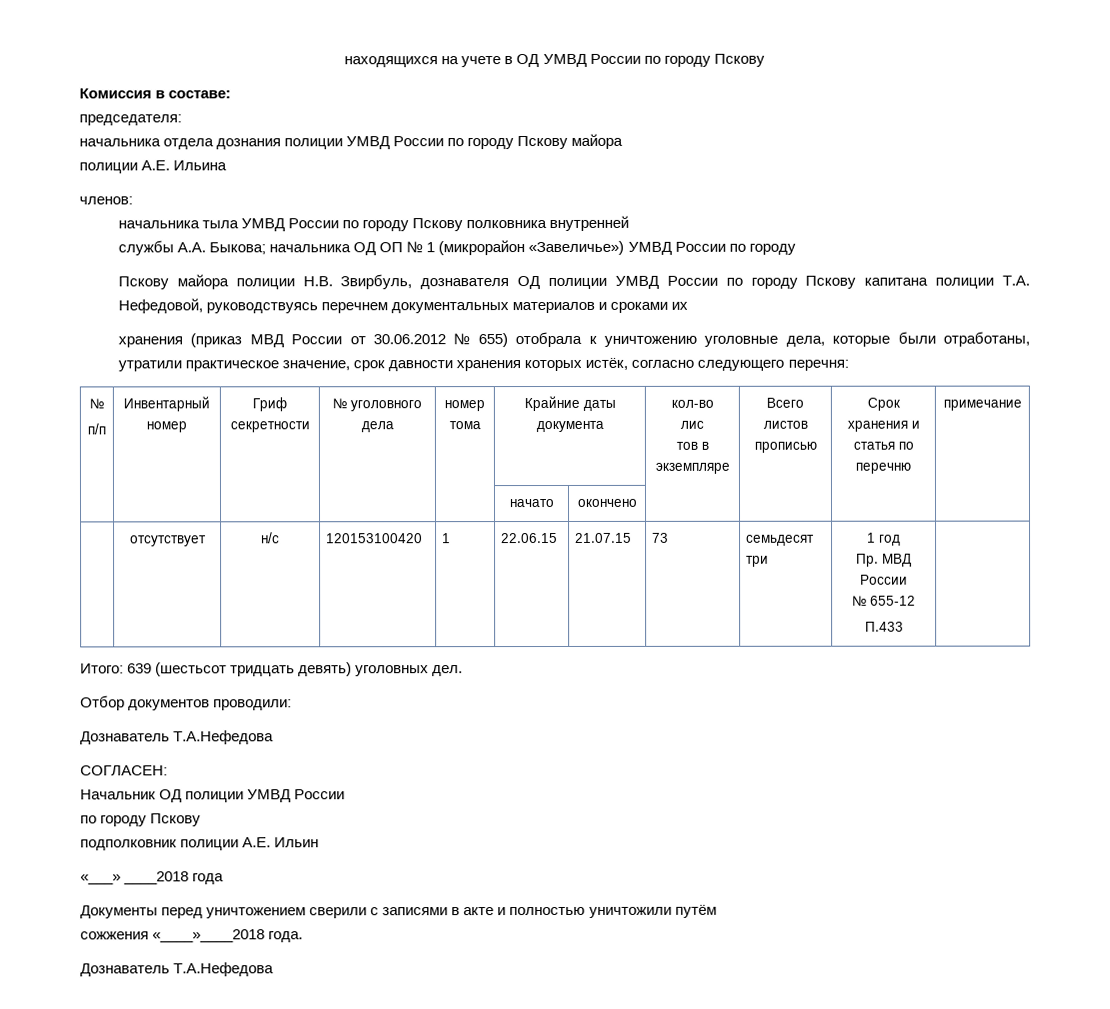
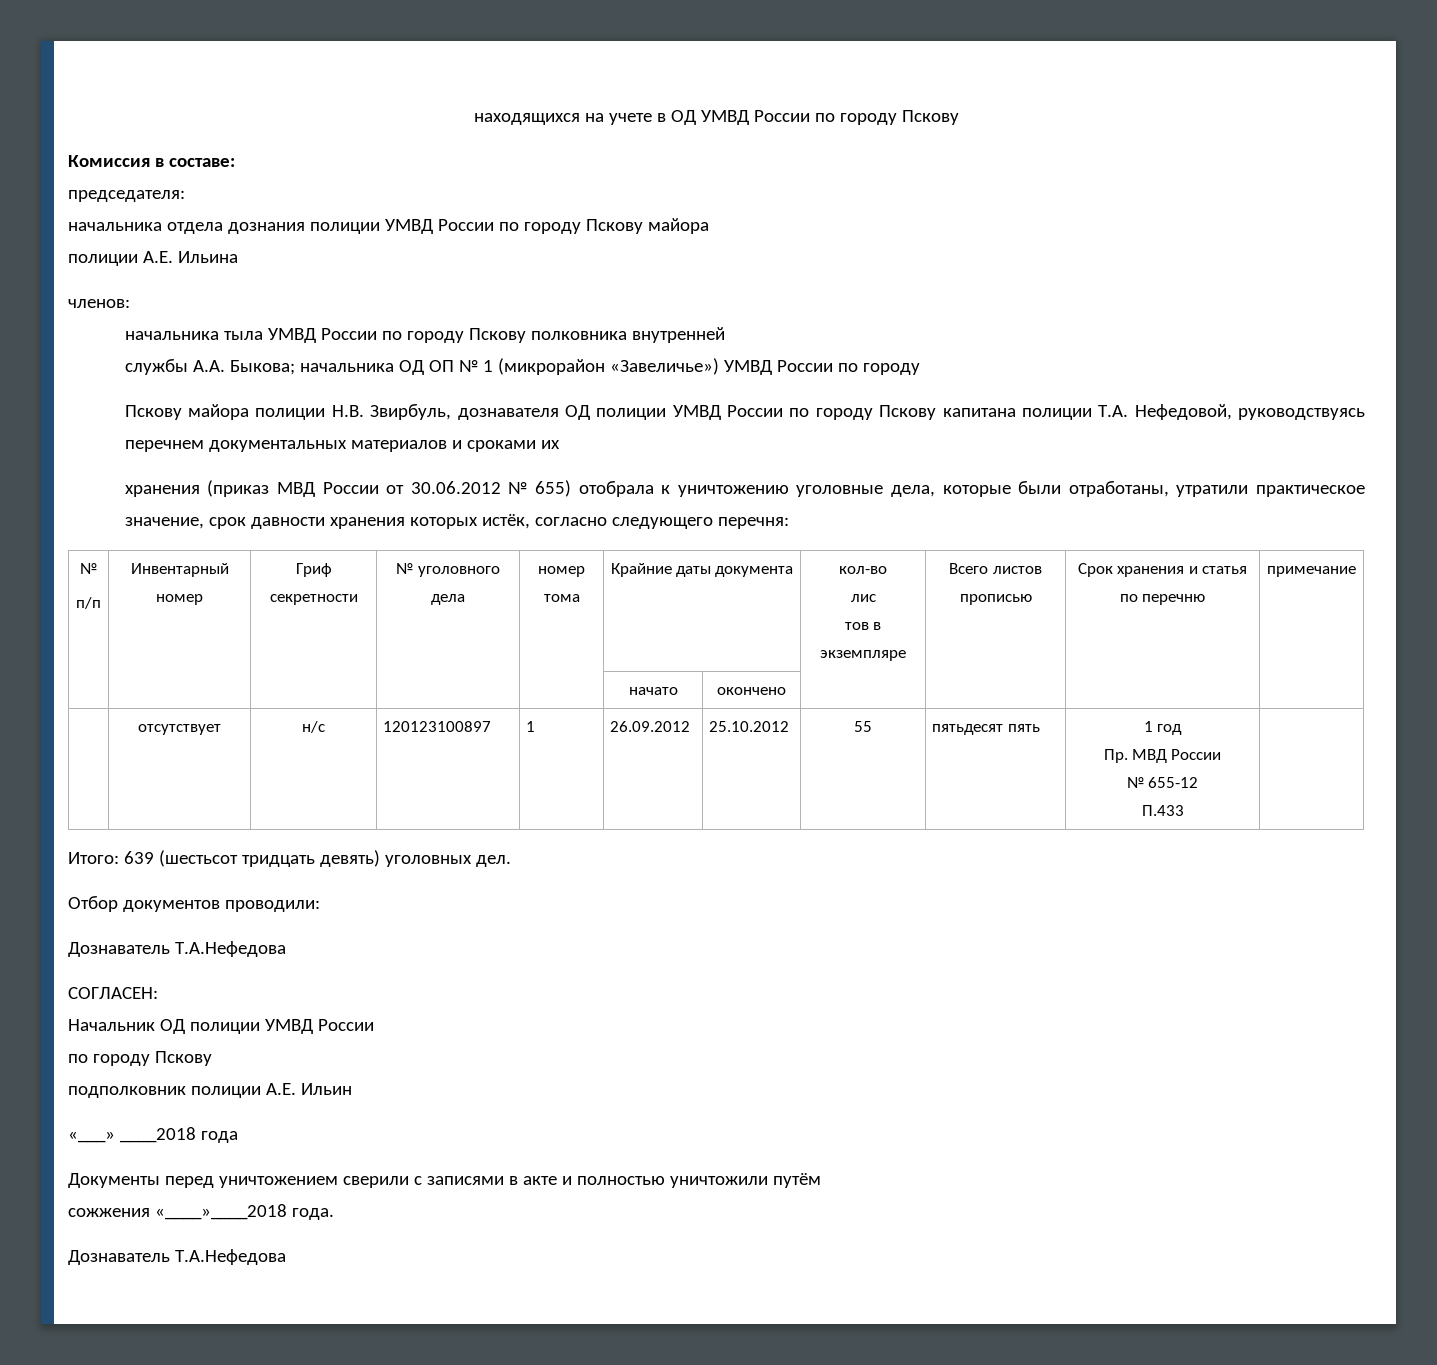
[326,533,424,544] [442,533,452,544] [501,532,559,544] [575,532,633,543] [652,532,670,543] [746,534,815,546] [746,555,770,567] 120153100420 | 1 | 22.06.15 | 21.07.15 | 73 | семьдесят три -> [383,721,492,732] [526,721,536,732] [610,721,691,732] [709,721,790,732] [854,721,872,732] [932,724,1040,735] 120123100897 | 1 | 26.09.2012 | 25.10.2012 | 55 | пятьдесят пять

